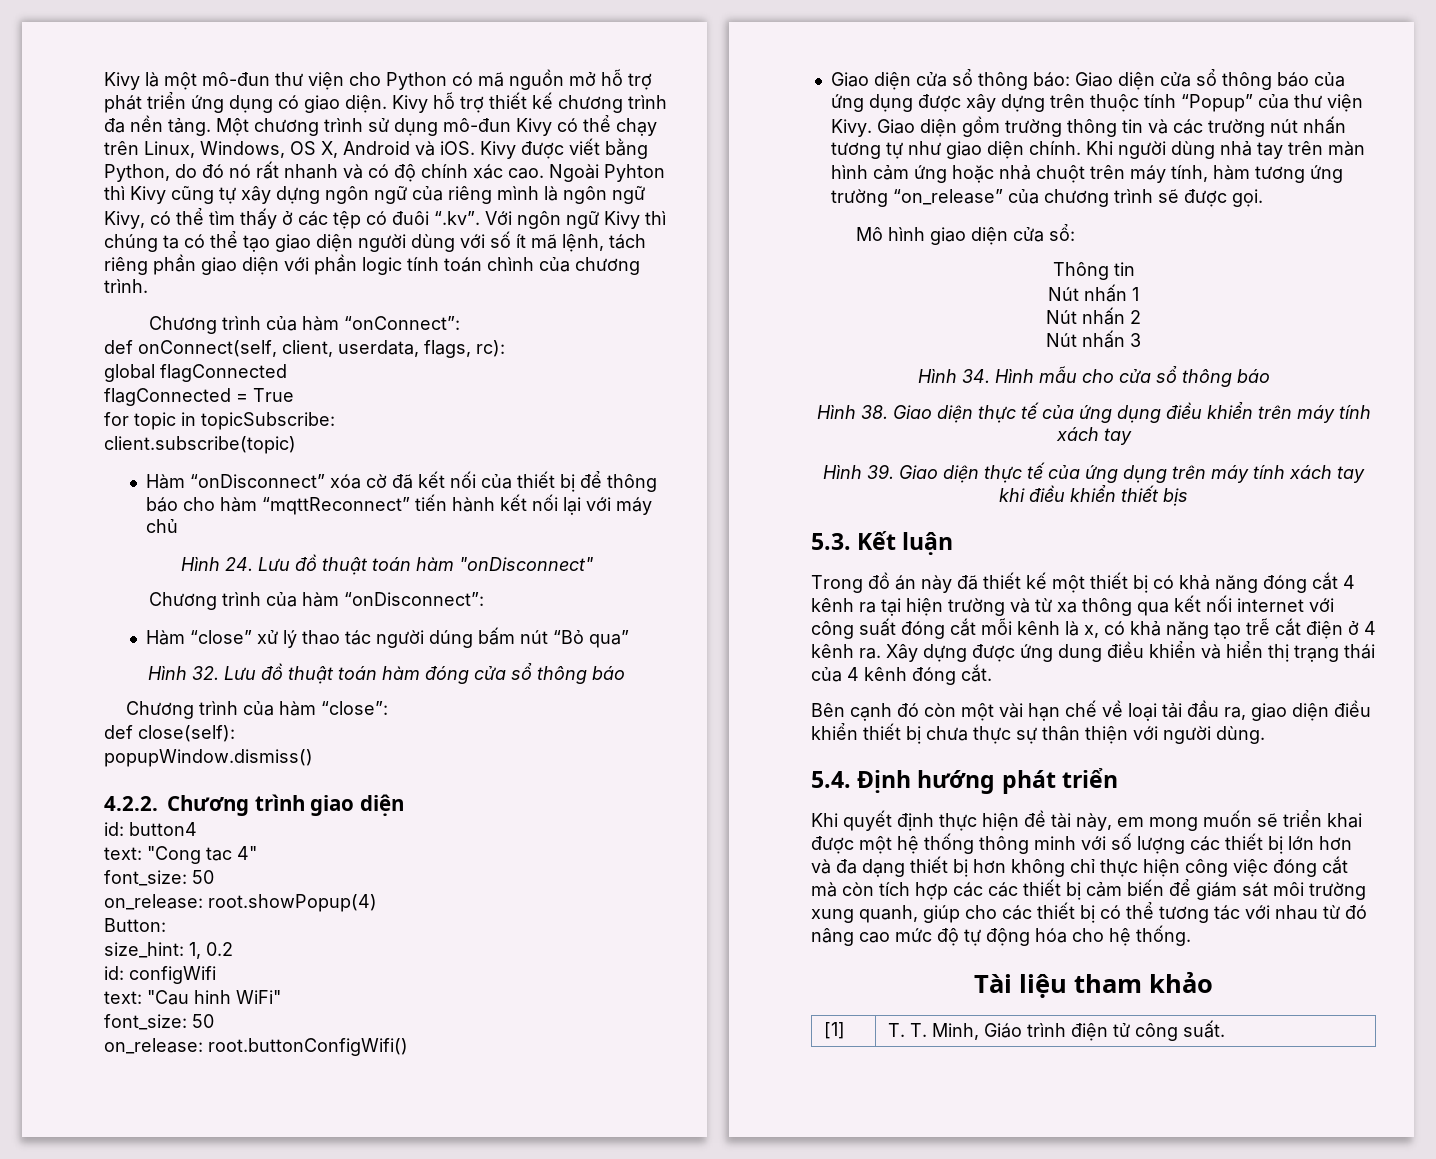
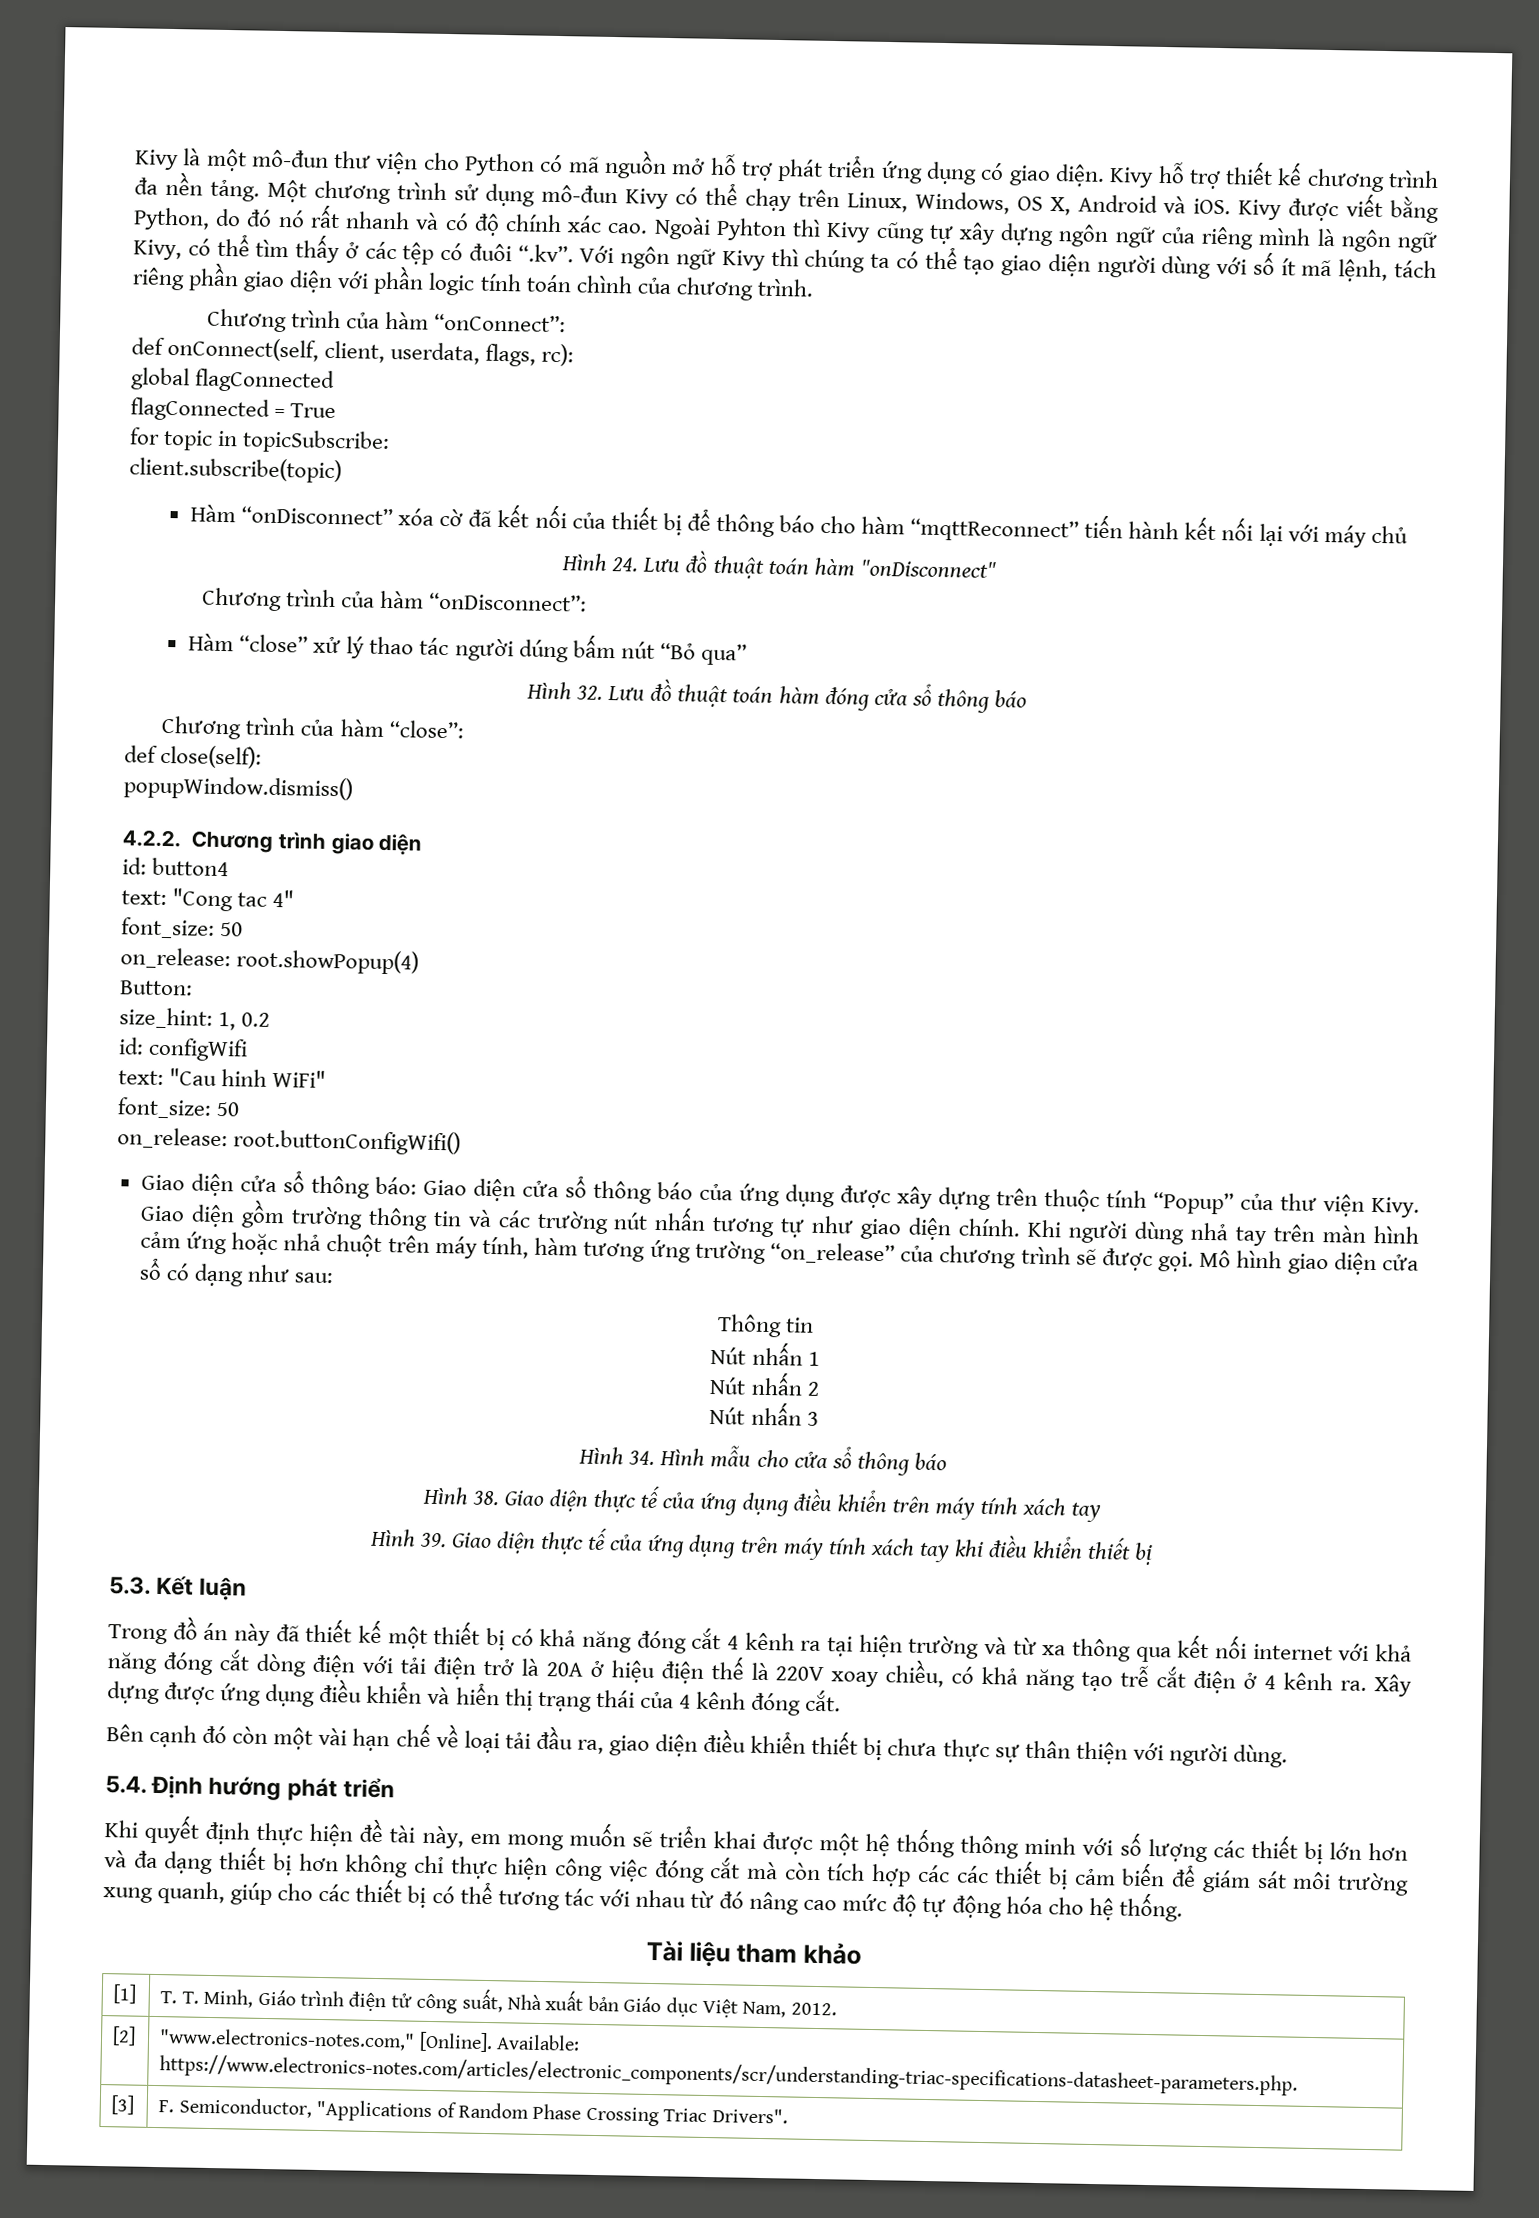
(1263, 198) // -> (1195, 1261) none
[1048,224,1075,241] sổ: -> [138,1257,334,1287] sổ có dạng như sau:
[1163,488,1188,506] bịs -> [1134,1542,1154,1566] bị
[811,618,1099,639] công suất đóng cắt mỗi kênh là x, -> [1375,1644,1412,1662] [107,1649,946,1688] khả năng đóng cắt dòng điện với tải điện trở là 20A ở hiệu điện thế là 220V xoay chiều,
[1058,644,1102,662] dung -> [265,1683,316,1707] dụng
[1183,1020,1226,1038] suất. -> [461,1988,837,2018] [112,2026,137,2046] [159,2028,581,2053] [159,2054,1299,2096] [111,2095,135,2115] [158,2097,788,2127] suất, Nhà xuất bản Giáo dục Việt Nam, 2012. // [2] | "www.electronics-notes.com," [Online]. Available: https://www.electronics-notes.com/articles/electronic_components/scr/understanding-triac-specifications-datasheet-parameters.php. // [3] | F. Semiconductor, "Applications of Random Phase Crossing Triac Drivers".

